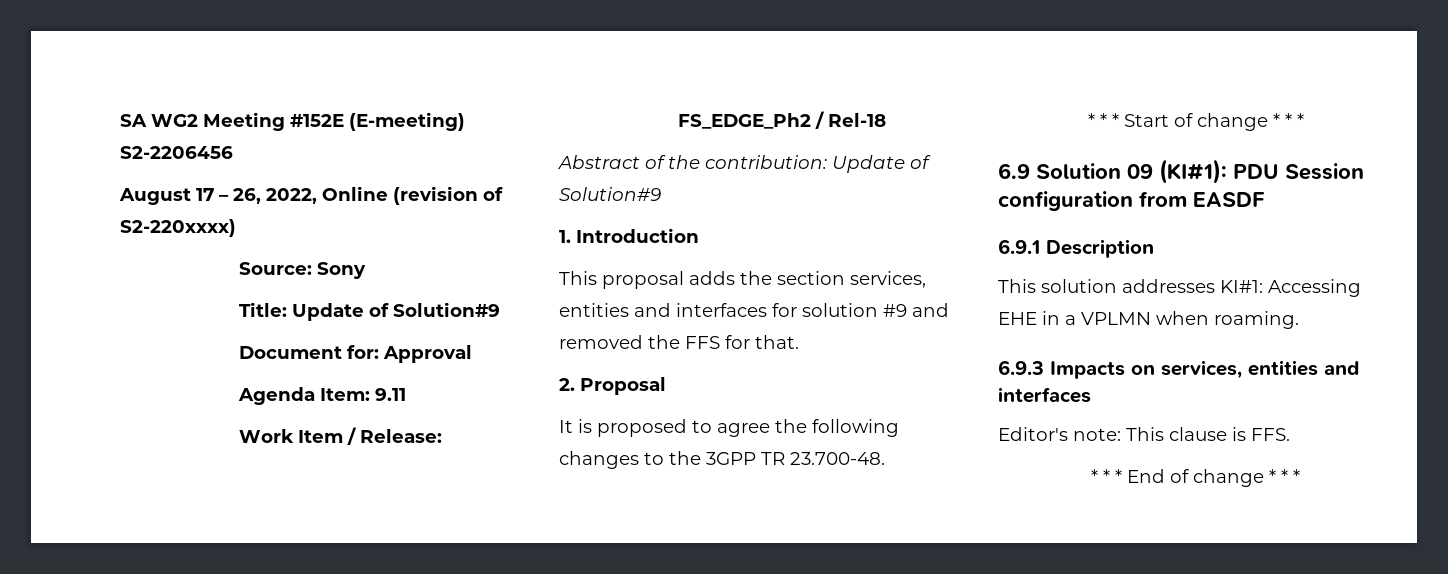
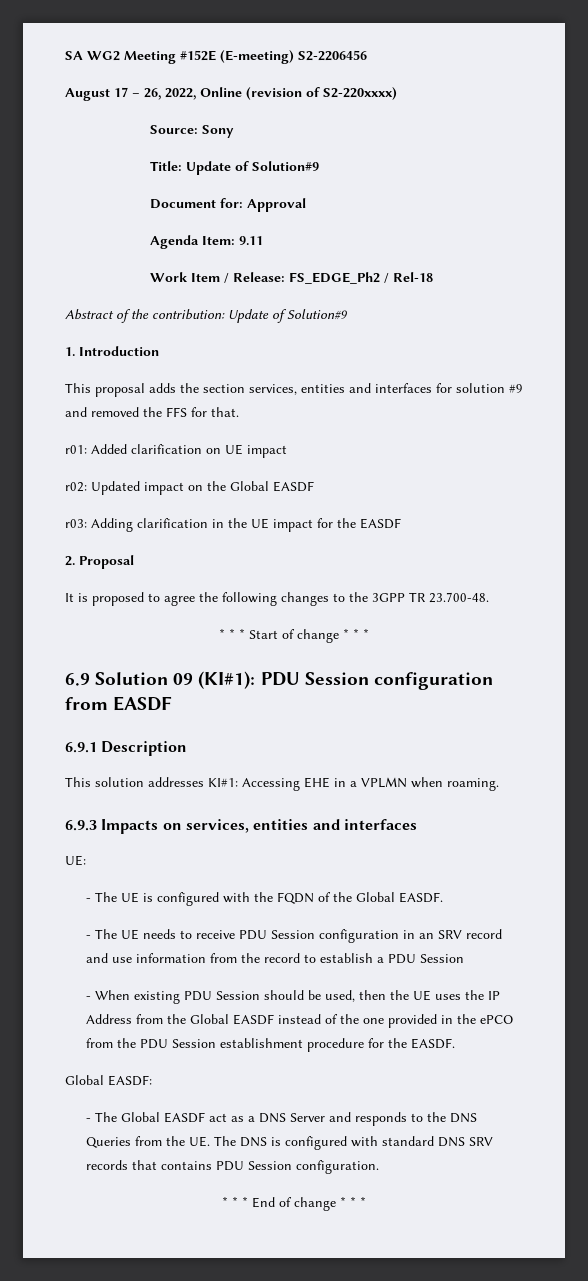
(799, 342) none -> [65,444,287,458] [65,481,314,495] [65,518,401,532] // r01: Added clarification on UE impact // r02: Updated impact on the Global EASDF // r03: Adding clarification in the UE impact for the EASDF
[998,427,1290,441] Editor's note: This clause is FFS. -> [65,855,86,866] [86,892,444,906] [86,929,503,943] [86,953,465,964] [86,990,501,1004] [86,1014,514,1028] [86,1038,456,1052] [65,1075,152,1086] [86,1112,478,1126] [86,1136,494,1150] [86,1160,380,1174] UE: // - The UE is configured with the FQDN of the Global EASDF. // - The UE needs to receive PDU Session configuration in an SRV record and use information from the record to establish a PDU Session // - When existing PDU Session should be used, then the UE uses the IP Address from the Global EASDF instead of the one provided in the ePCO from the PDU Session establishment procedure for the EASDF. // Global EASDF: // - The Global EASDF act as a DNS Server and responds to the DNS Queries from the UE. The DNS is configured with standard DNS SRV records that contains PDU Session configuration.

